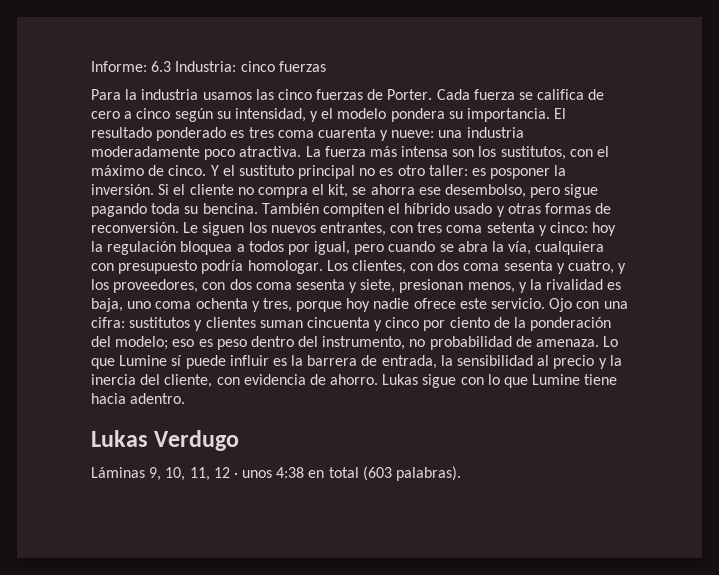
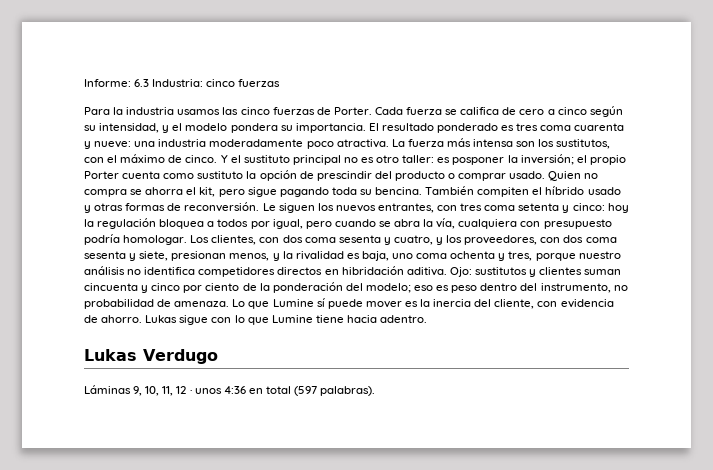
[91,184,527,198] inversión. Si el cliente no compra el kit, se ahorra ese desembolso, -> [520,154,626,165] [84,170,599,181] [84,187,216,197] inversión; el propio Porter cuenta como sustituto la opción de prescindir del producto o comprar usado. Quien no compra se ahorra el kit,
[346,298,628,312] [91,317,125,328] hoy nadie ofrece este servicio. Ojo con una cifra: -> [578,251,621,259] [84,266,472,277] nuestro análisis no identifica competidores directos en hibridación aditiva. Ojo:
[229,355,269,366] influir -> [365,301,402,308] mover
[307,355,622,369] barrera de entrada, la sensibilidad al precio y la -> (431, 303) none
[276,467,305,478] 4:38 -> [223,386,246,394] 4:36
[362,466,392,481] (603 -> [294,386,318,396] (597

